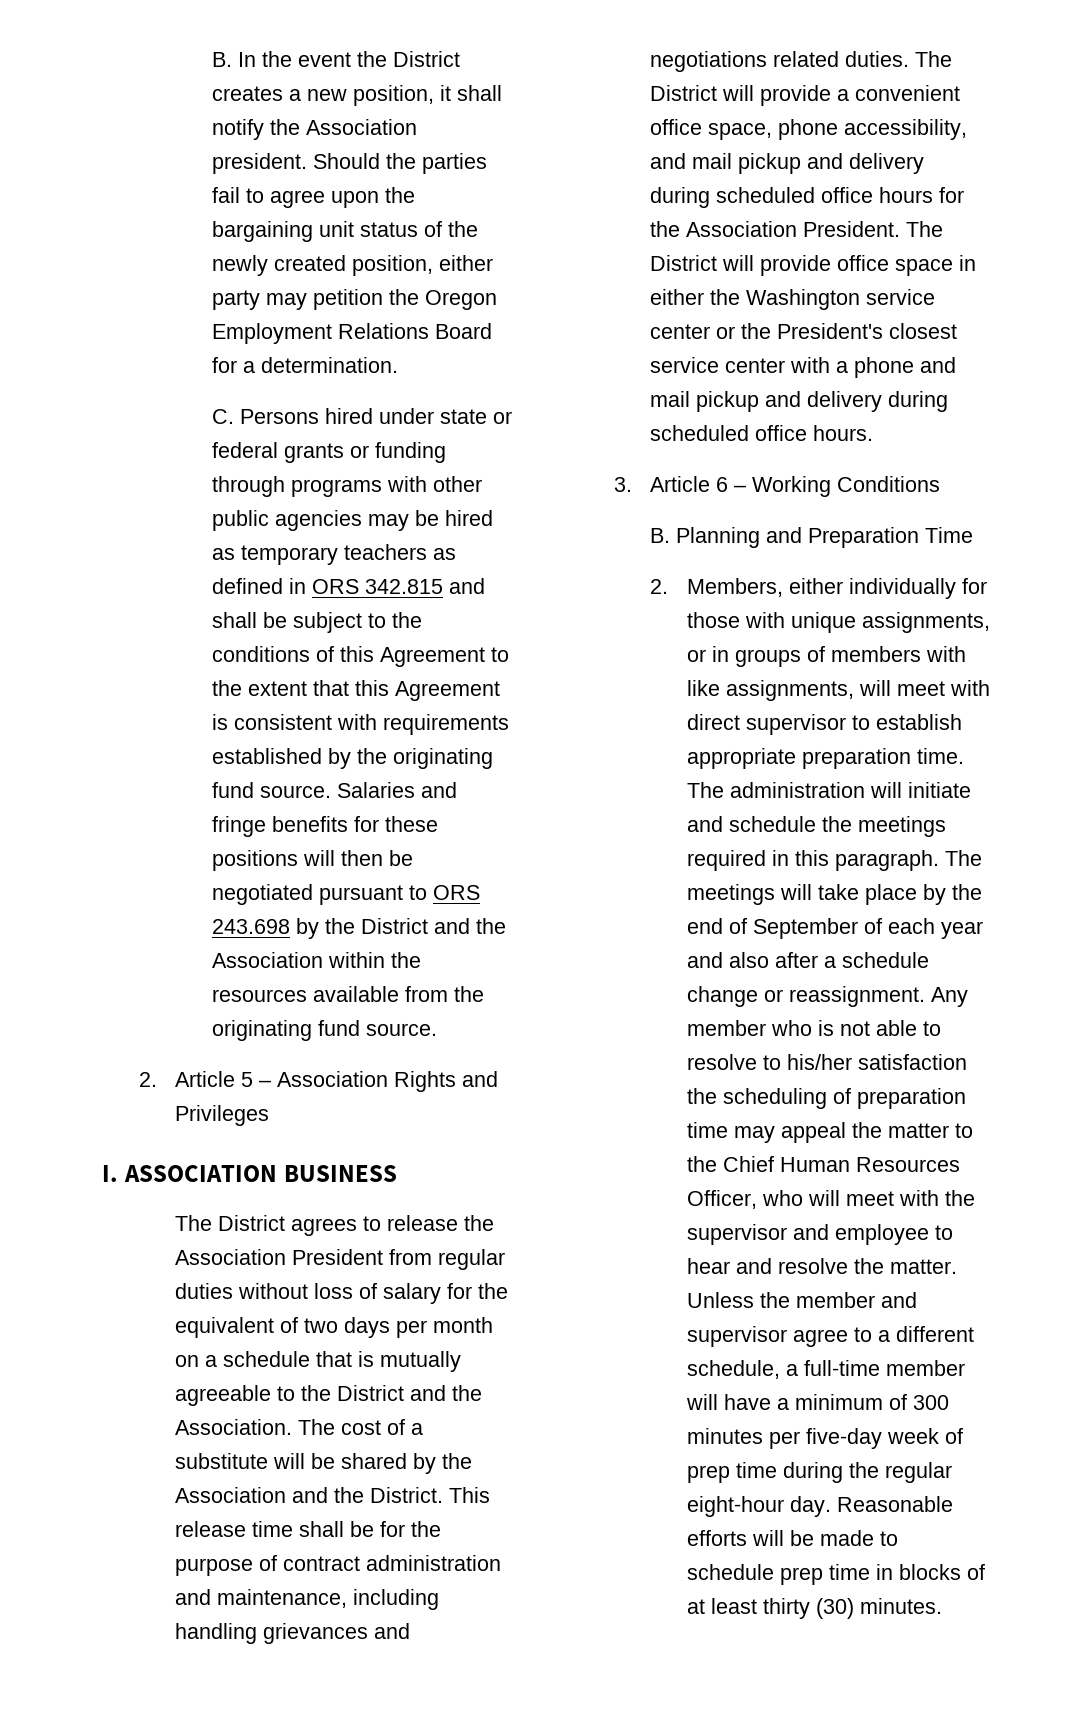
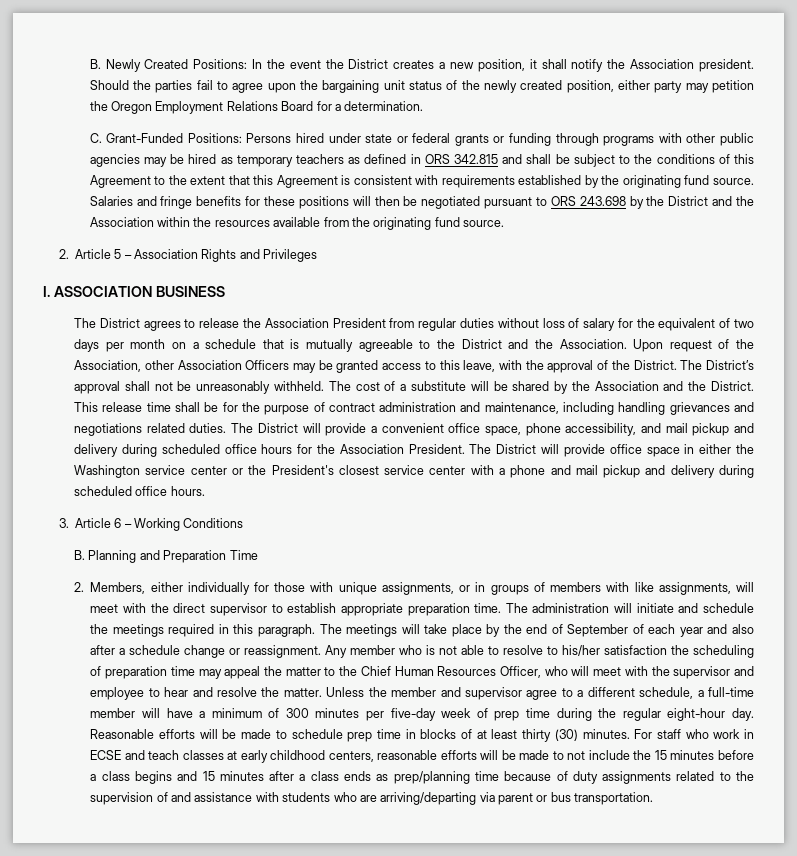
[211,52,232,67] B. -> [89,59,248,72] B. Newly Created Positions:
(234, 416) none -> [106,133,242,143] Grant-Funded Positions:
(293, 1427) none -> [633,339,754,352] [74,360,754,373] [74,381,325,394] Upon request of the Association, other Association Officers may be granted access to this leave, with the approval of the District. The District’s approval shall not be unreasonably withheld.
(990, 688) none -> [150,603,169,613] the
(942, 1606) none -> [634,729,754,739] [90,750,754,763] [90,771,754,784] [90,792,654,805] For staff who work in ECSE and teach classes at early childhood centers, reasonable efforts will be made to not include the 15 minutes before a class begins and 15 minutes after a class ends as prep/planning time because of duty assignments related to the supervision of and assistance with students who are arriving/departing via parent or bus transportation.

